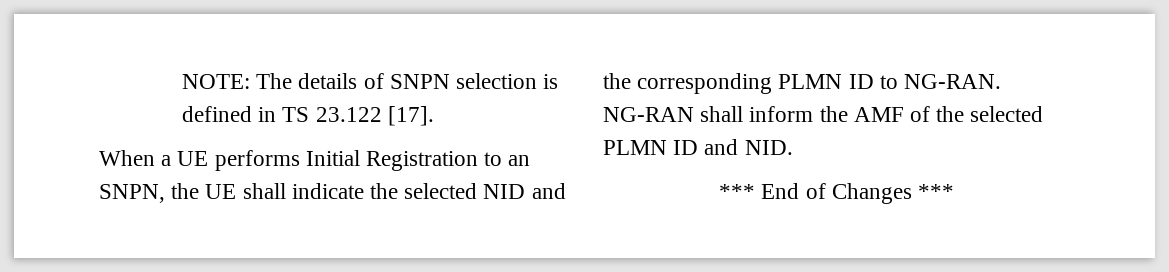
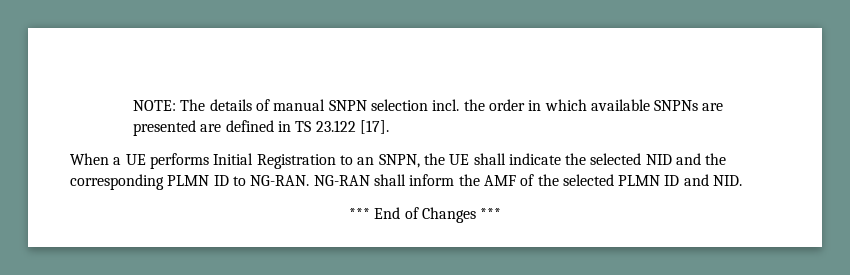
(384, 81) none -> [273,99,326,111] manual
[543,74,559,89] is -> [432,99,724,111] [132,120,222,136] incl. the order in which available SNPNs are presented are

